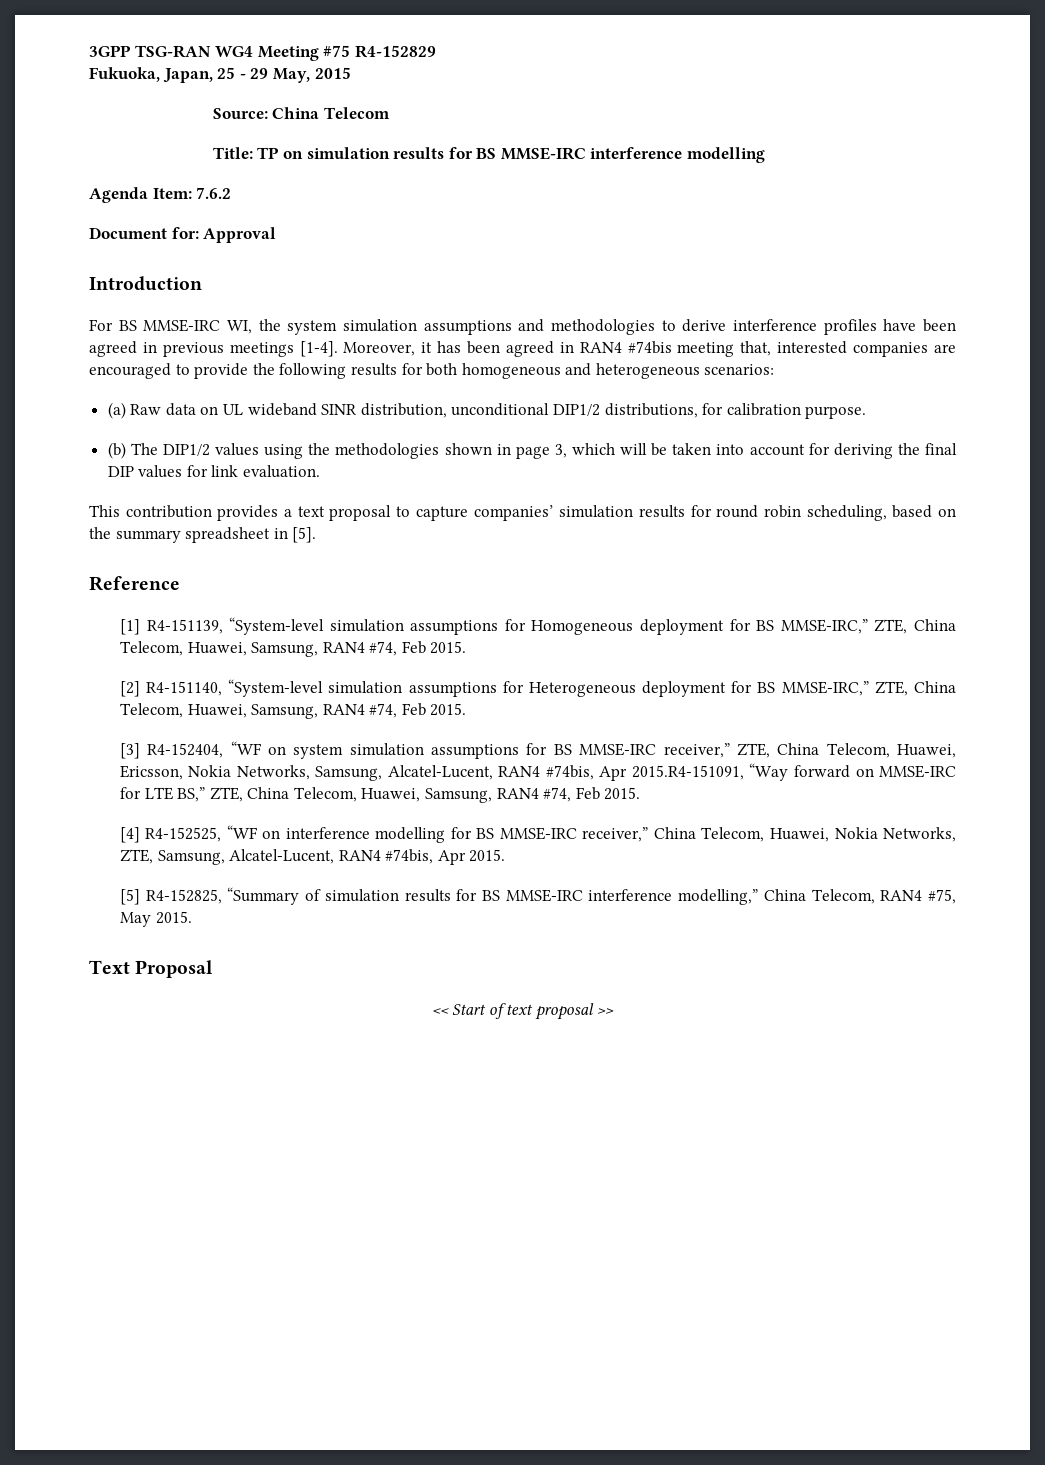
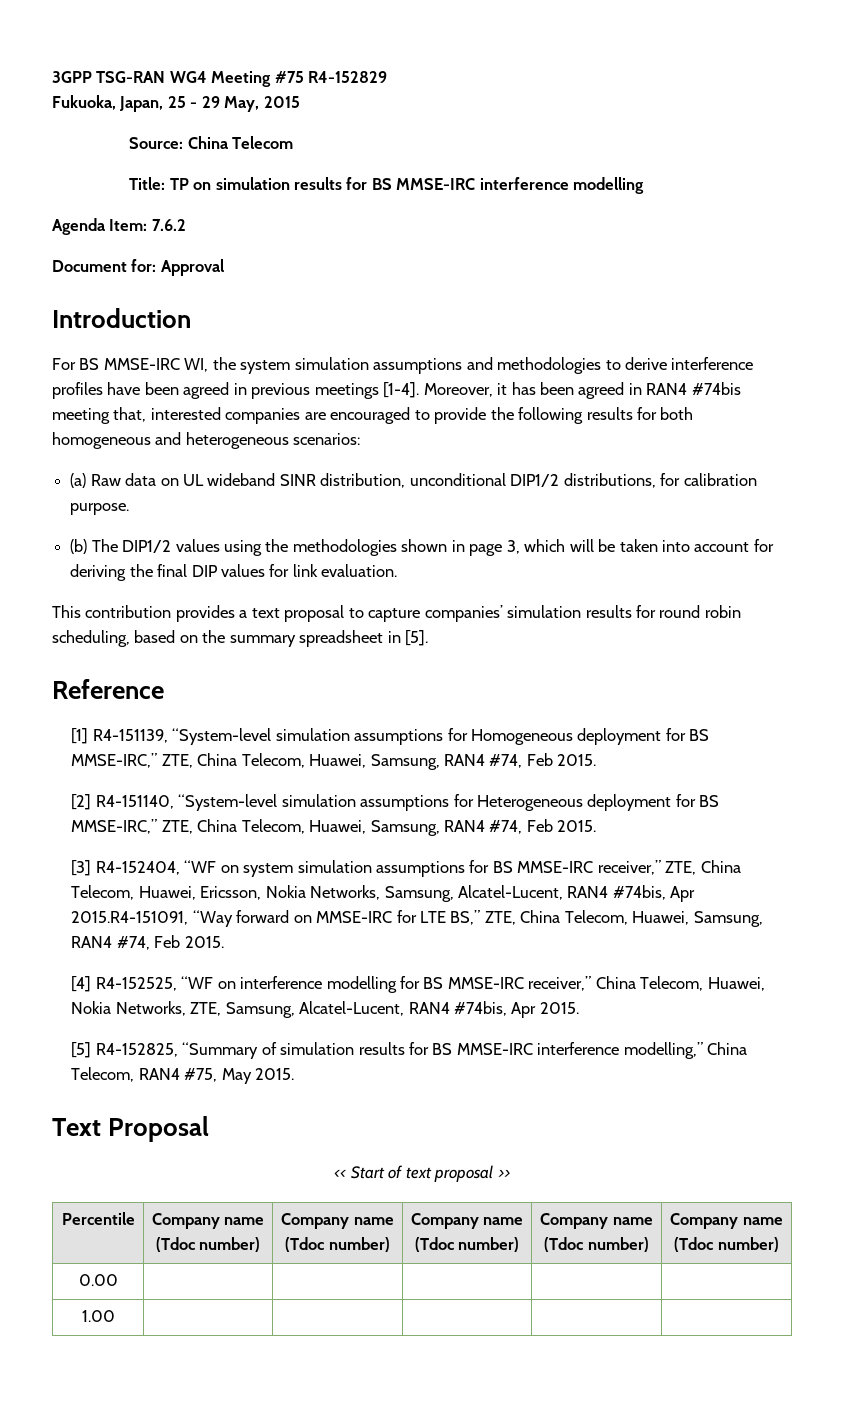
(615, 1011) none -> [61,1212,135,1225] [151,1213,265,1229] [155,1237,261,1252] [281,1213,394,1229] [285,1237,390,1252] [410,1213,524,1229] [414,1237,520,1252] [540,1213,653,1229] [544,1237,649,1252] [670,1213,783,1229] [674,1237,779,1252] [78,1274,118,1286] [81,1310,115,1322] // Percentile | Company name (Tdoc number) | Company name (Tdoc number) | Company name (Tdoc number) | Company name (Tdoc number) | Company name (Tdoc number) // 0.00 | | | | | // 1.00 | | | | |

